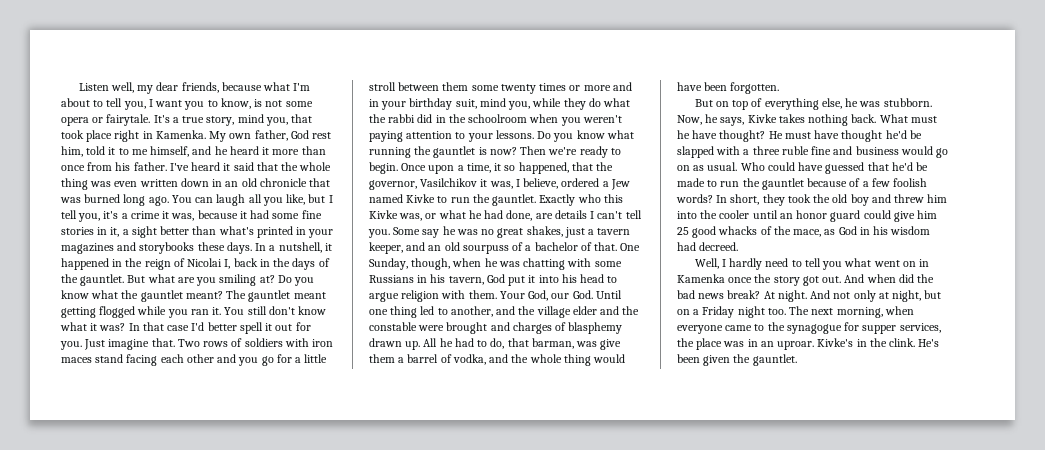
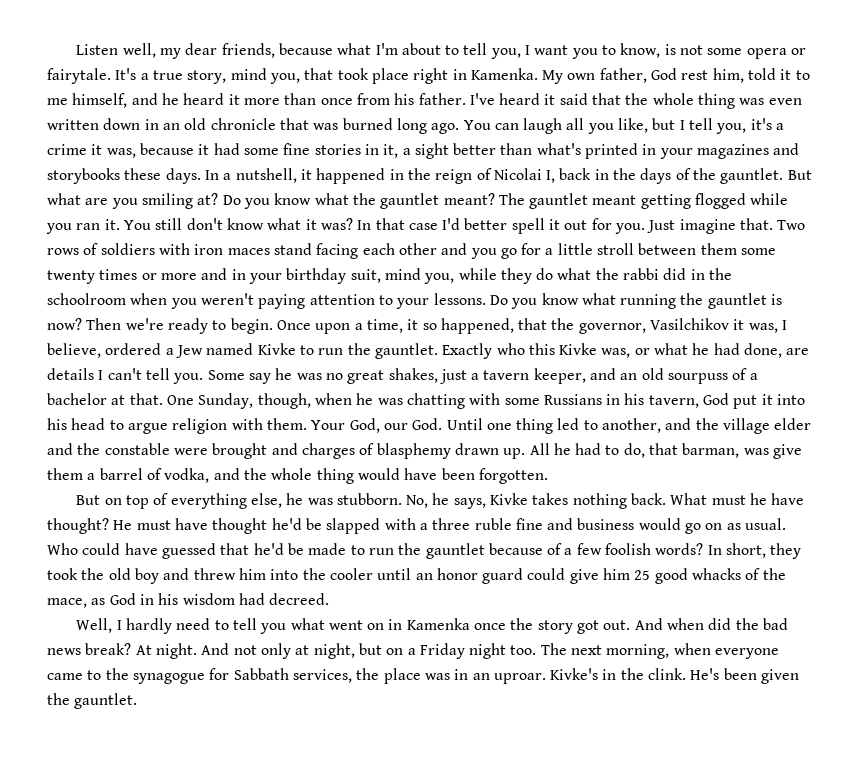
[580,242,592,251] of -> [111,395,126,405] at
[677,115,702,125] Now, -> [406,495,429,508] No,
[862,325,897,334] supper -> [233,668,289,680] Sabbath

